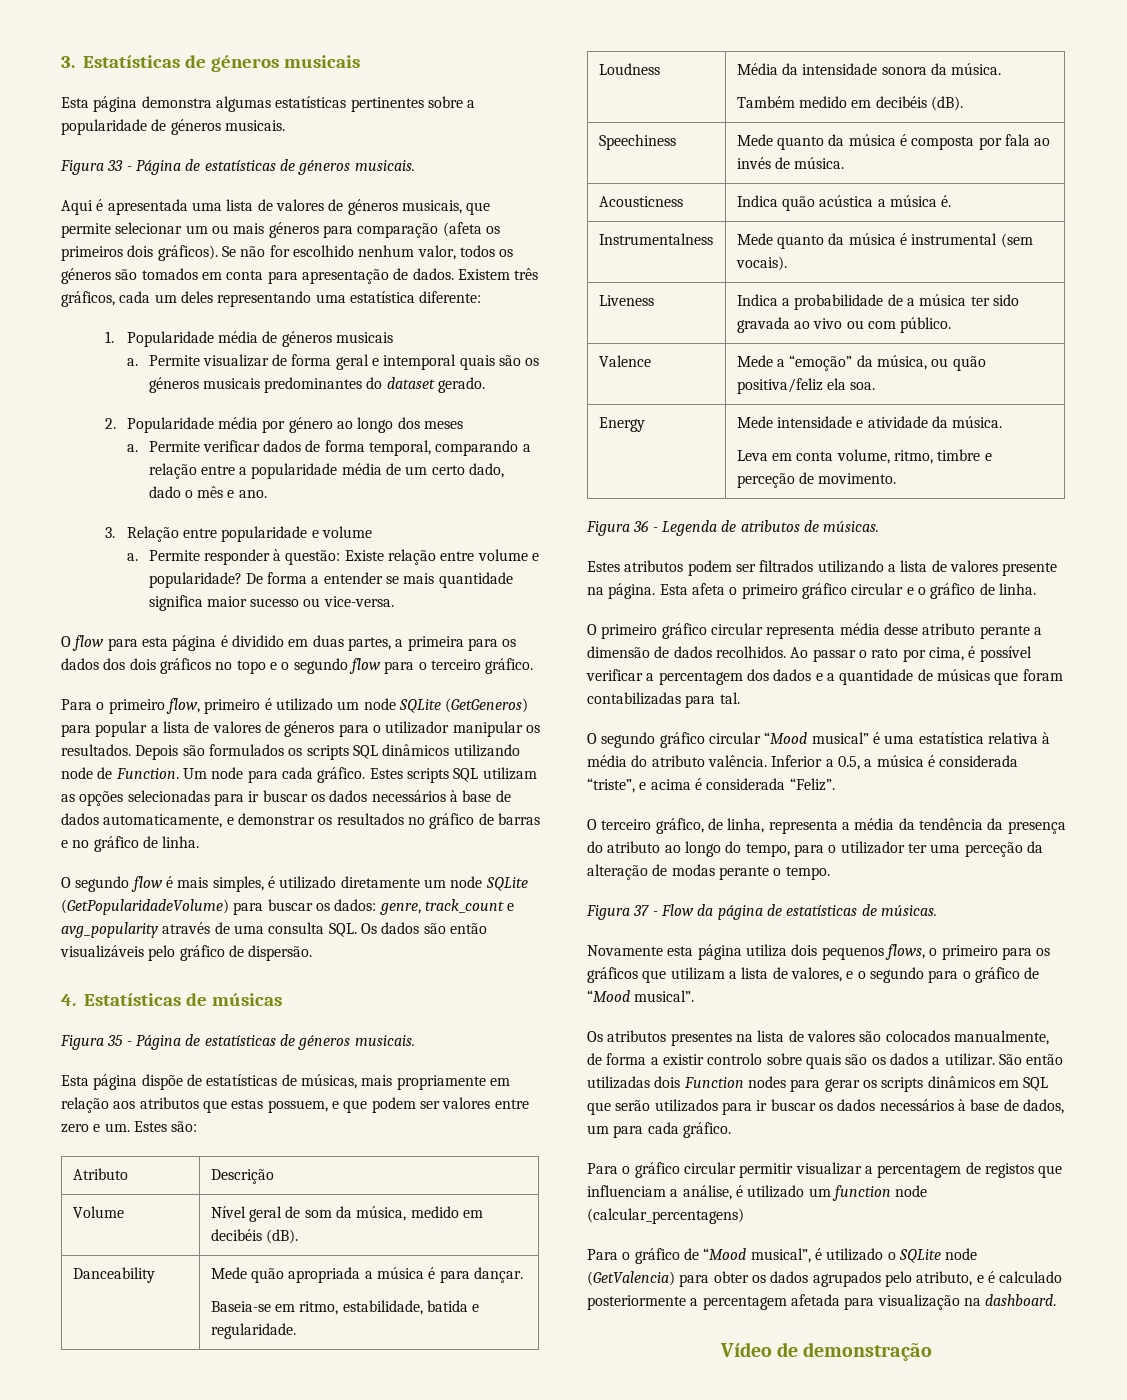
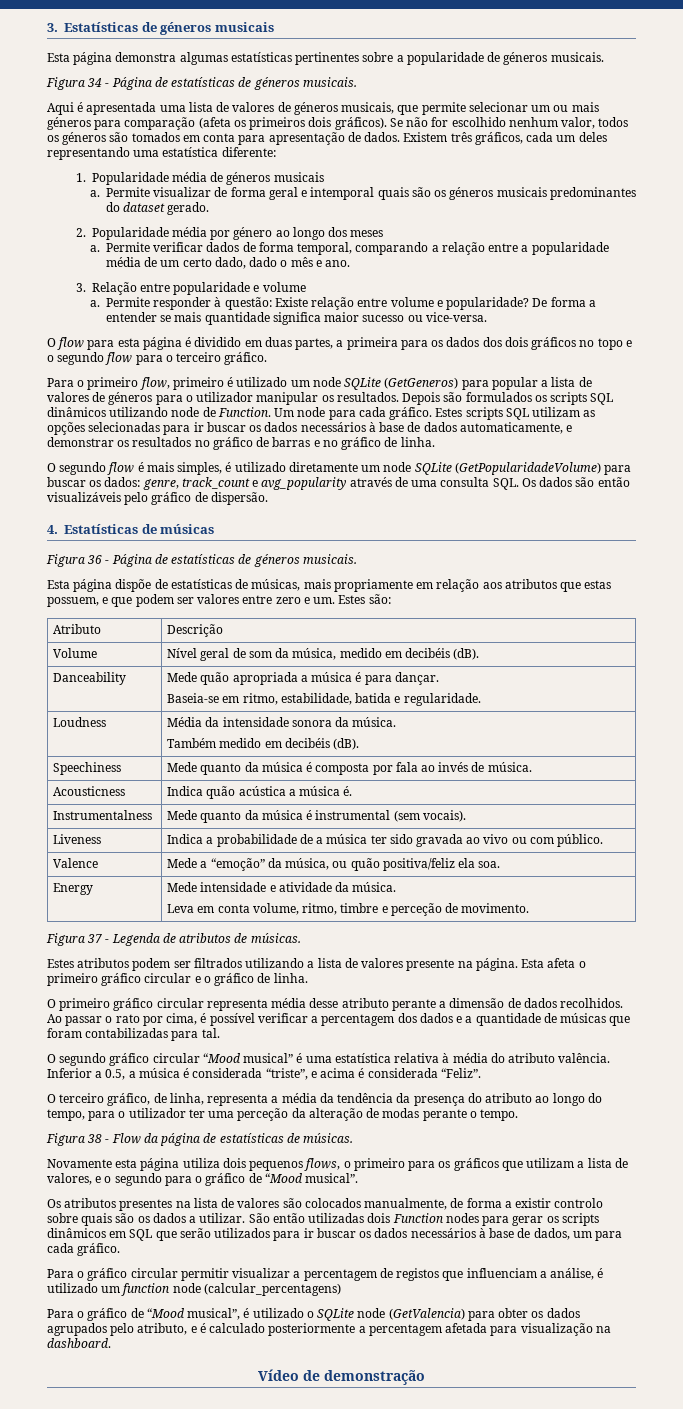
[107,160,124,171] 33 -> [87,78,103,87] 34
[107,1035,124,1046] 35 -> [87,555,103,564] 36
[633,520,650,532] 36 -> [87,934,103,943] 37
[633,905,650,916] 37 -> [87,1134,103,1143] 38

